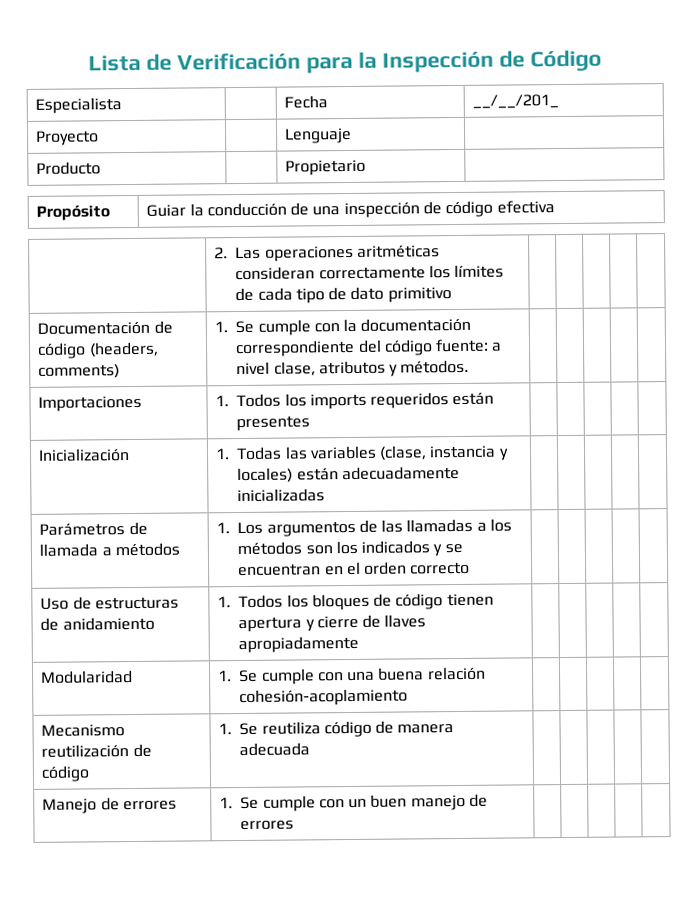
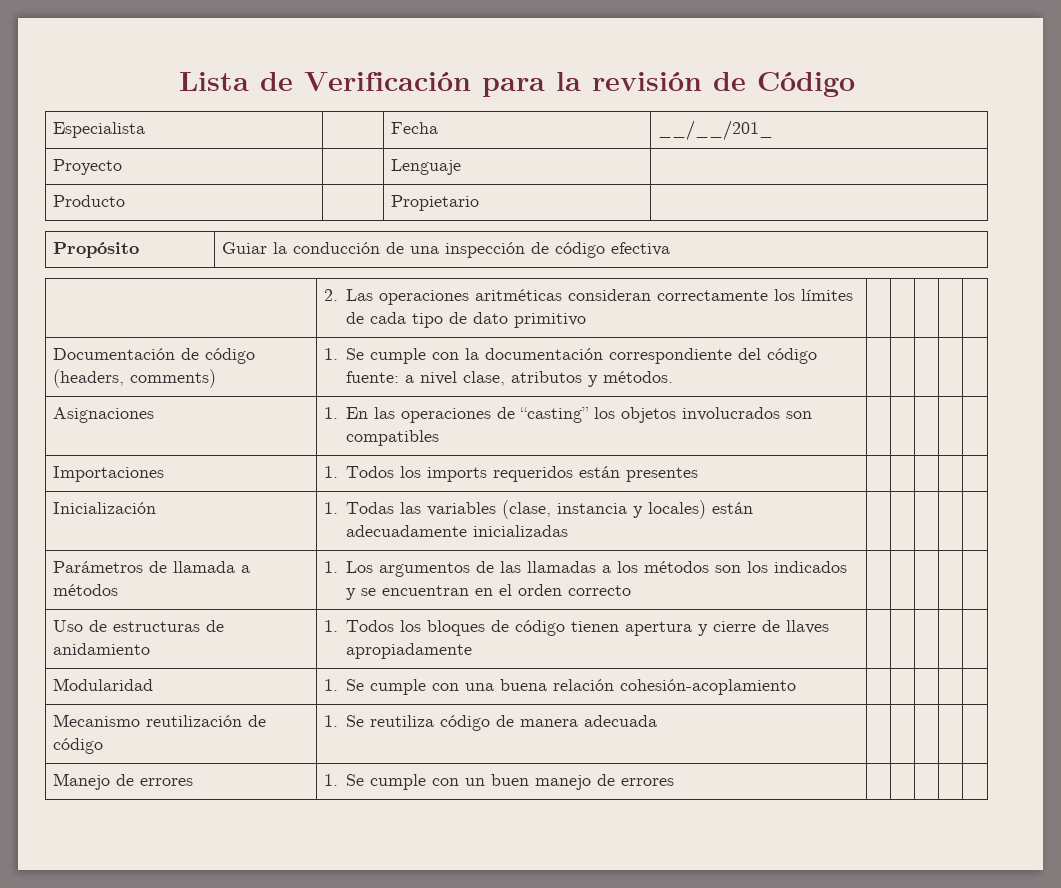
[381,51,494,73] Inspección -> [591,72,702,91] revisión
(470, 366) none -> [52,407,154,423] [323,407,813,423] [346,430,440,446] // Asignaciones | 1. En las operaciones de “casting” los objetos involucrados son compatibles | | | | |

